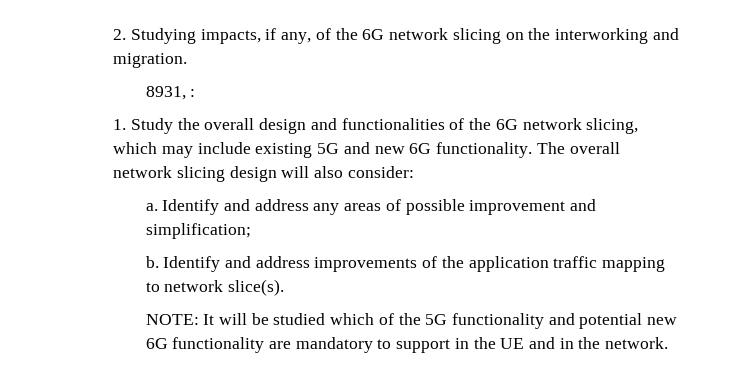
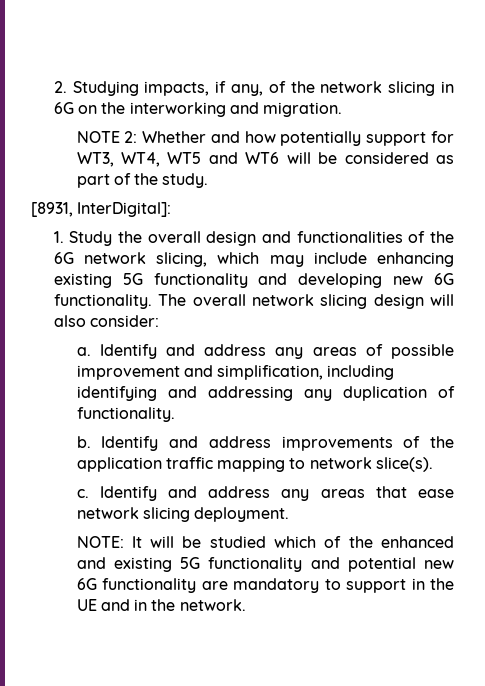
[362,28,501,44] 6G network slicing -> [320,81,454,96] [53,102,74,114] network slicing in 6G
[145,86,196,100] 8931, : -> [76,131,454,146] [76,152,454,167] [76,173,209,188] [31,202,172,217] NOTE 2: Whether and how potentially support for WT3, WT4, WT5 and WT6 will be considered as part of the study. // [8931, InterDigital]:
[255,142,370,158] existing 5G and -> [377,252,454,267] [53,273,383,288] enhancing existing 5G functionality and developing
[145,223,251,239] simplification; -> [217,365,395,380] [76,386,456,401] [76,407,175,422] simplification, including identifying and addressing any duplication of functionality.
(284, 287) none -> [76,486,454,501] [76,507,290,522] // c. Identify and address any areas that ease network slicing deployment.
(421, 319) none -> [380,536,454,548] [76,557,172,572] enhanced and existing

